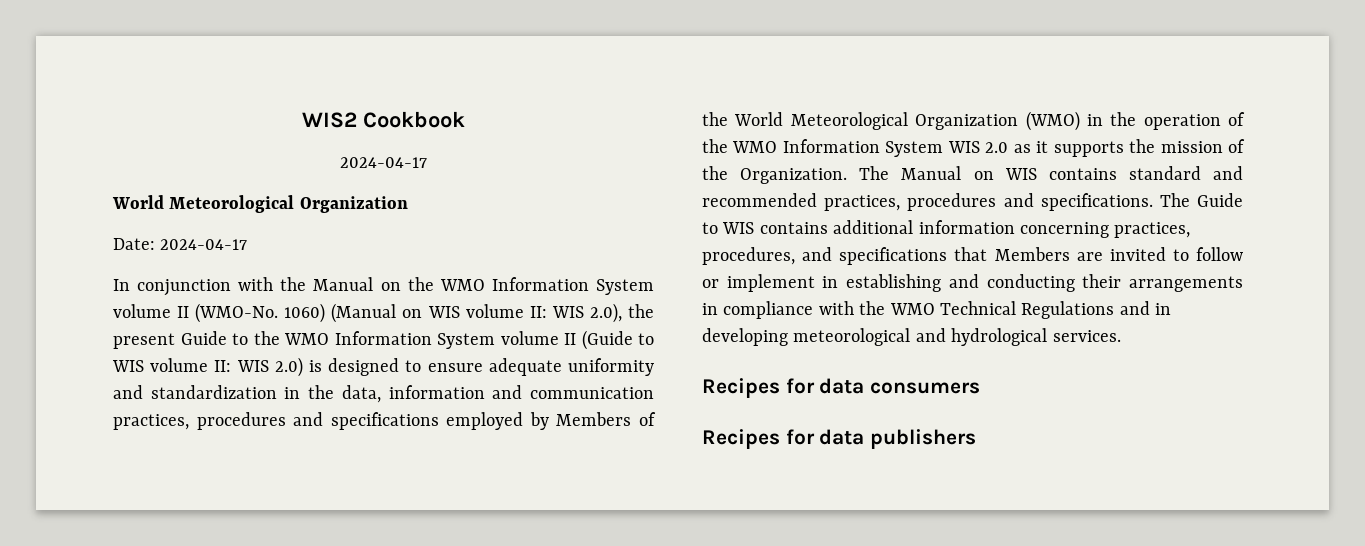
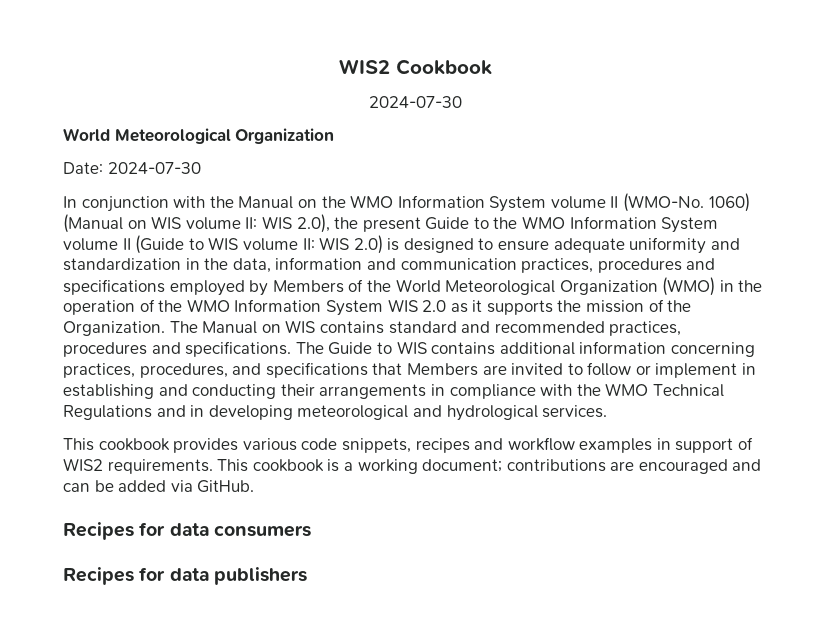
[340,157,427,168] 2024-04-17 -> [369,96,462,108] 2024-07-30
[160,239,248,250] 2024-04-17 -> [107,162,201,174] 2024-07-30
(1121, 336) none -> [63,437,754,453] [63,458,762,474] [63,480,255,493] // This cookbook provides various code snippets, recipes and workflow examples in support of WIS2 requirements. This cookbook is a working document; contributions are encouraged and can be added via GitHub.

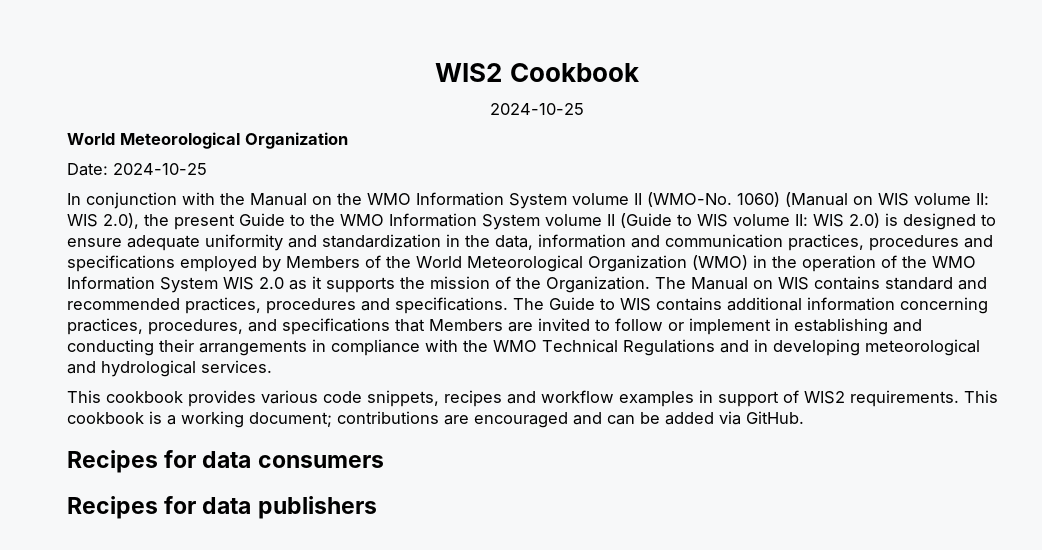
[369,96,462,108] 2024-07-30 -> [490,103,584,115] 2024-10-25
[107,162,201,174] 2024-07-30 -> [113,163,207,175] 2024-10-25

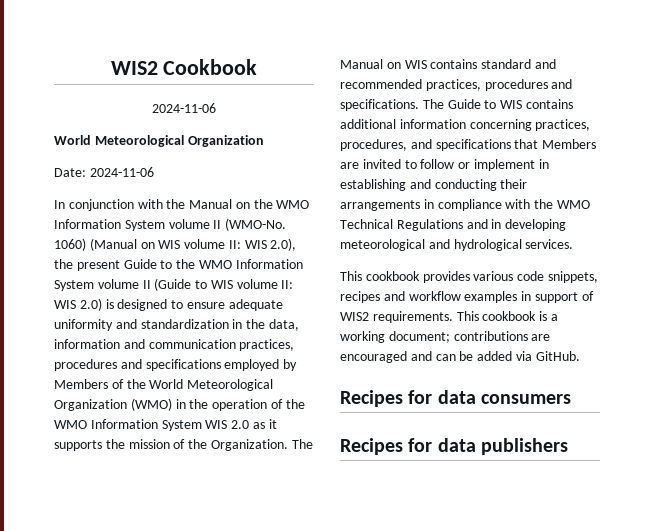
[490,103,584,115] 2024-10-25 -> [152,103,216,113] 2024-11-06
[113,163,207,175] 2024-10-25 -> [89,167,154,177] 2024-11-06

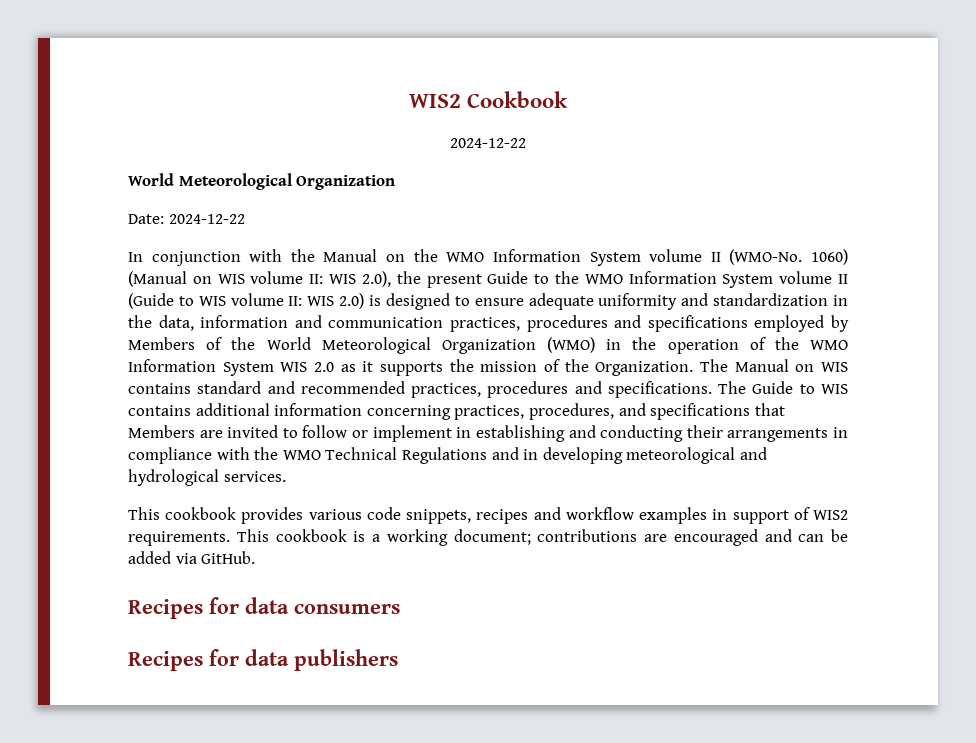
[152,103,216,113] 2024-11-06 -> [450,138,526,148] 2024-12-22
[89,167,154,177] 2024-11-06 -> [168,214,245,224] 2024-12-22

